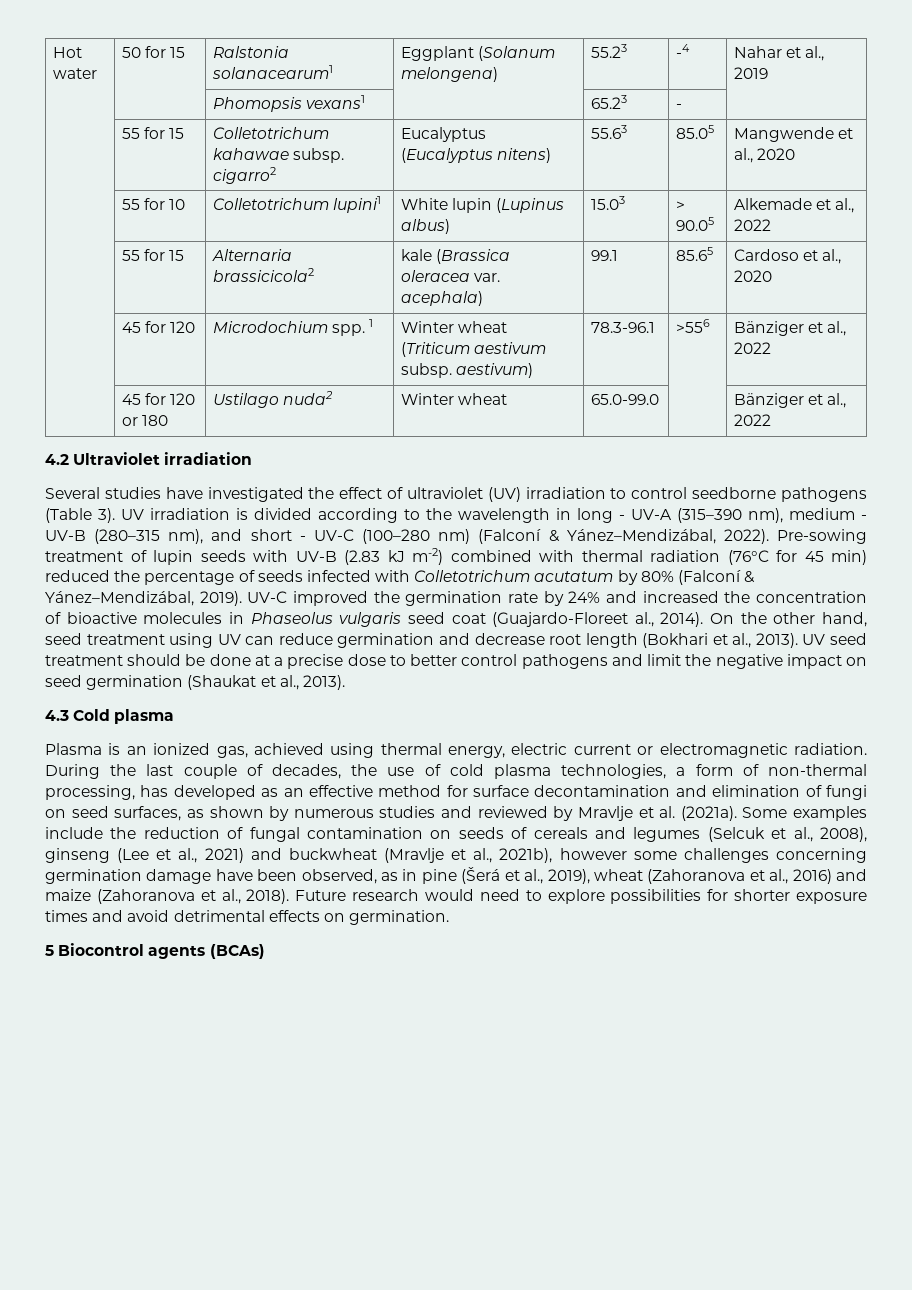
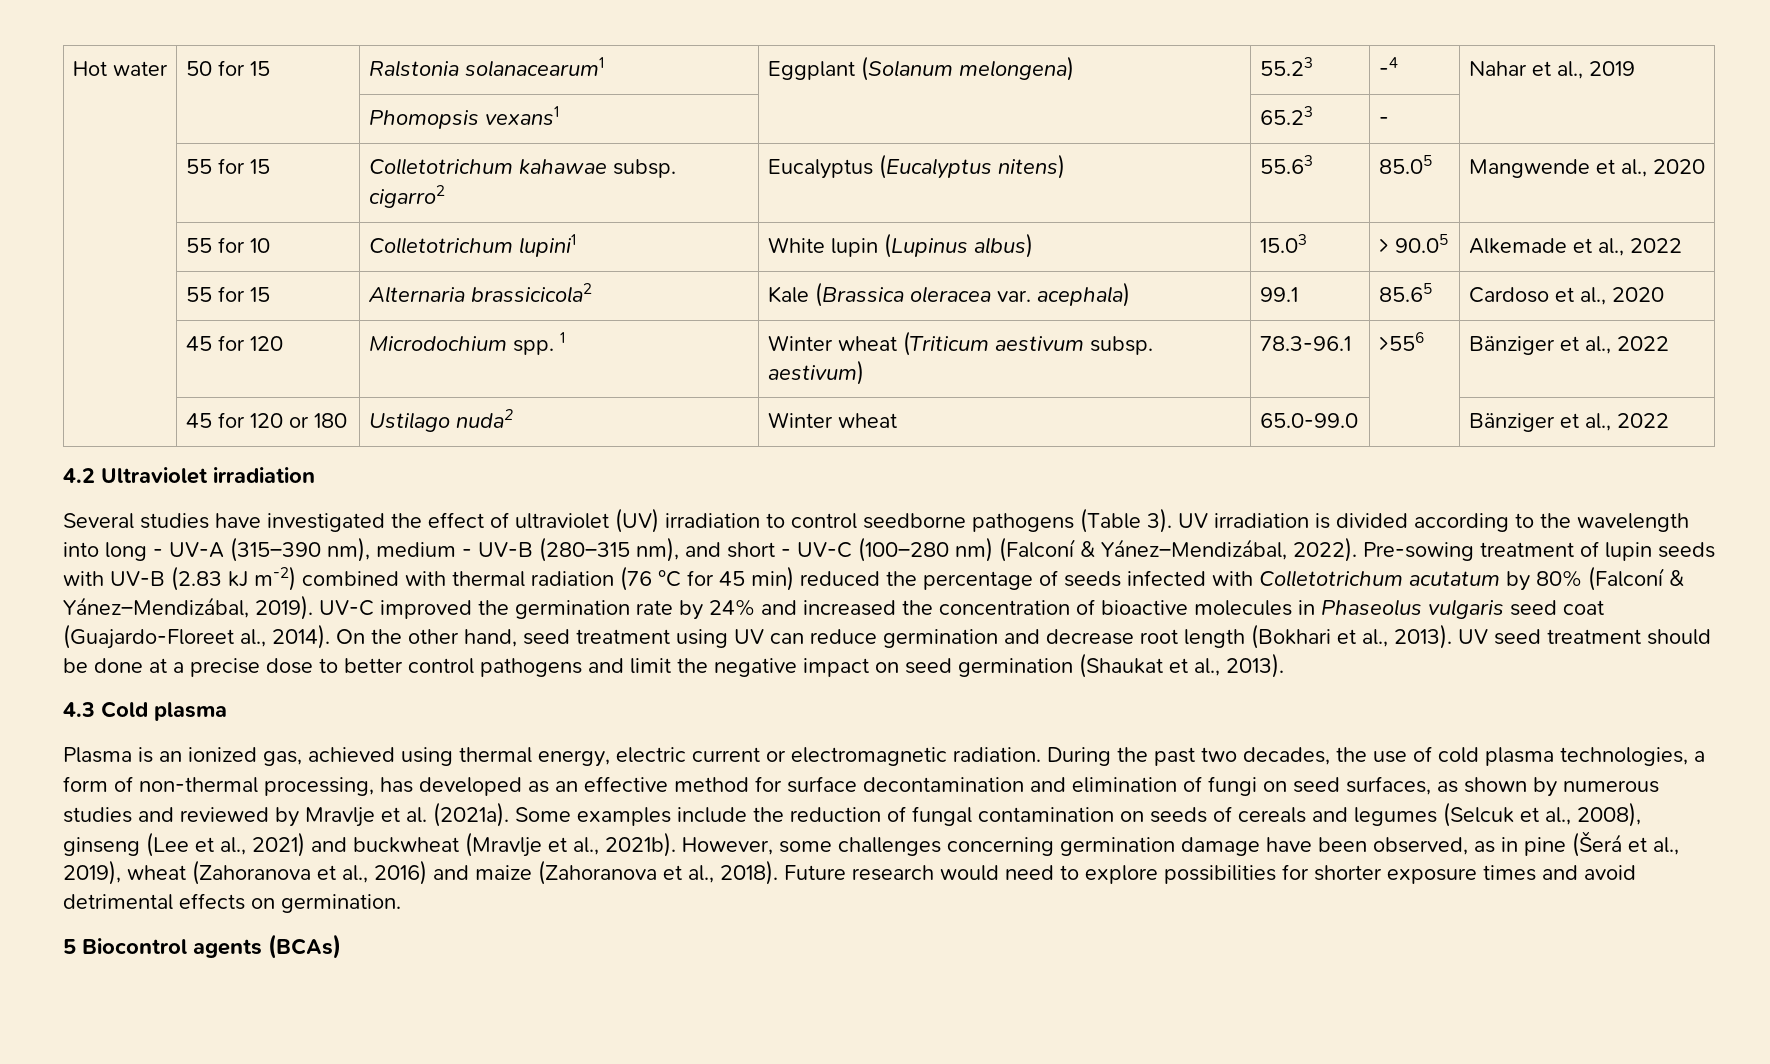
[400,249,432,261] kale -> [767,286,809,303] Kale
[556,508,571,520] in -> [63,542,99,557] into
[727,550,769,565] (76°C -> [620,566,681,591] (76 °C
[146,764,263,779] last couple of -> [1154,747,1237,766] past two
[499,848,627,863] 2021b), however -> [605,832,773,857] 2021b). However,

